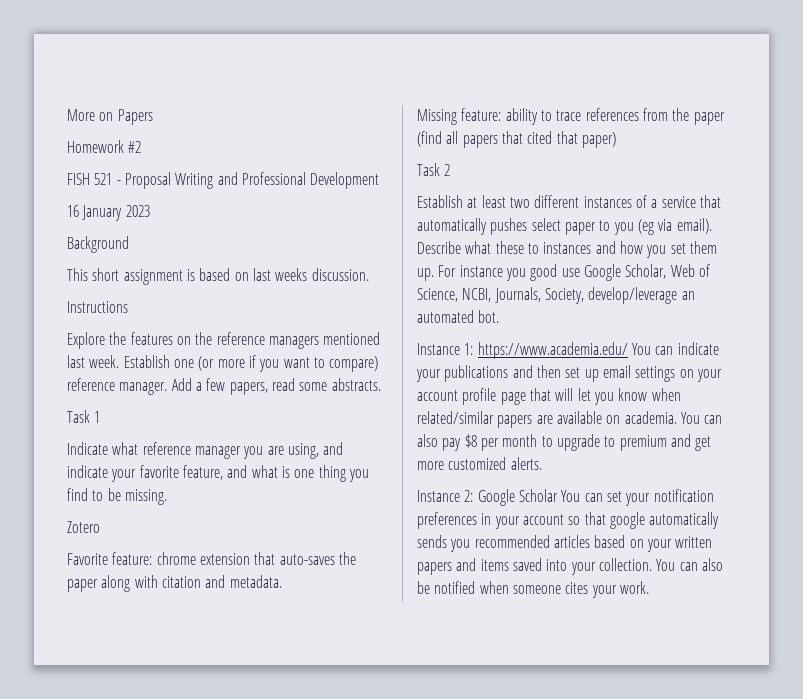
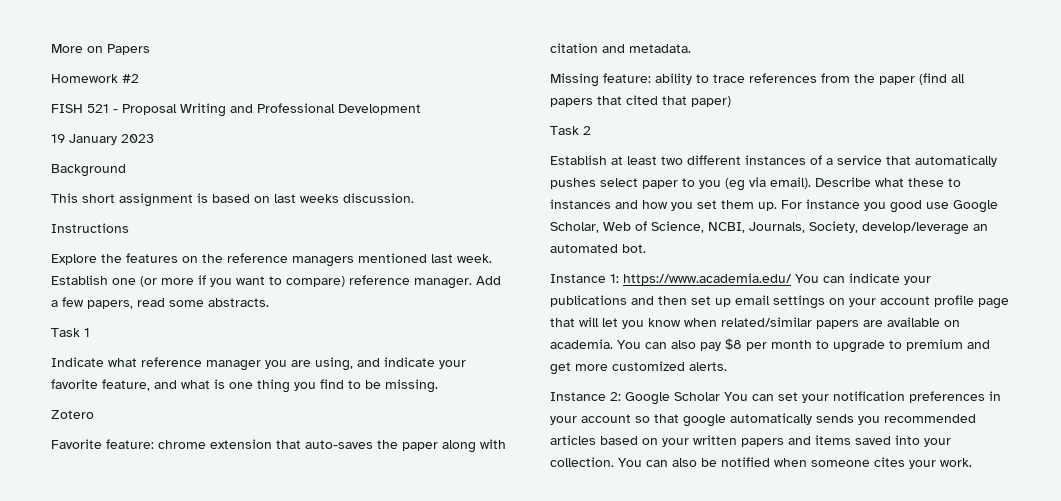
[67,205,79,217] 16 -> [51,134,65,143] 19

